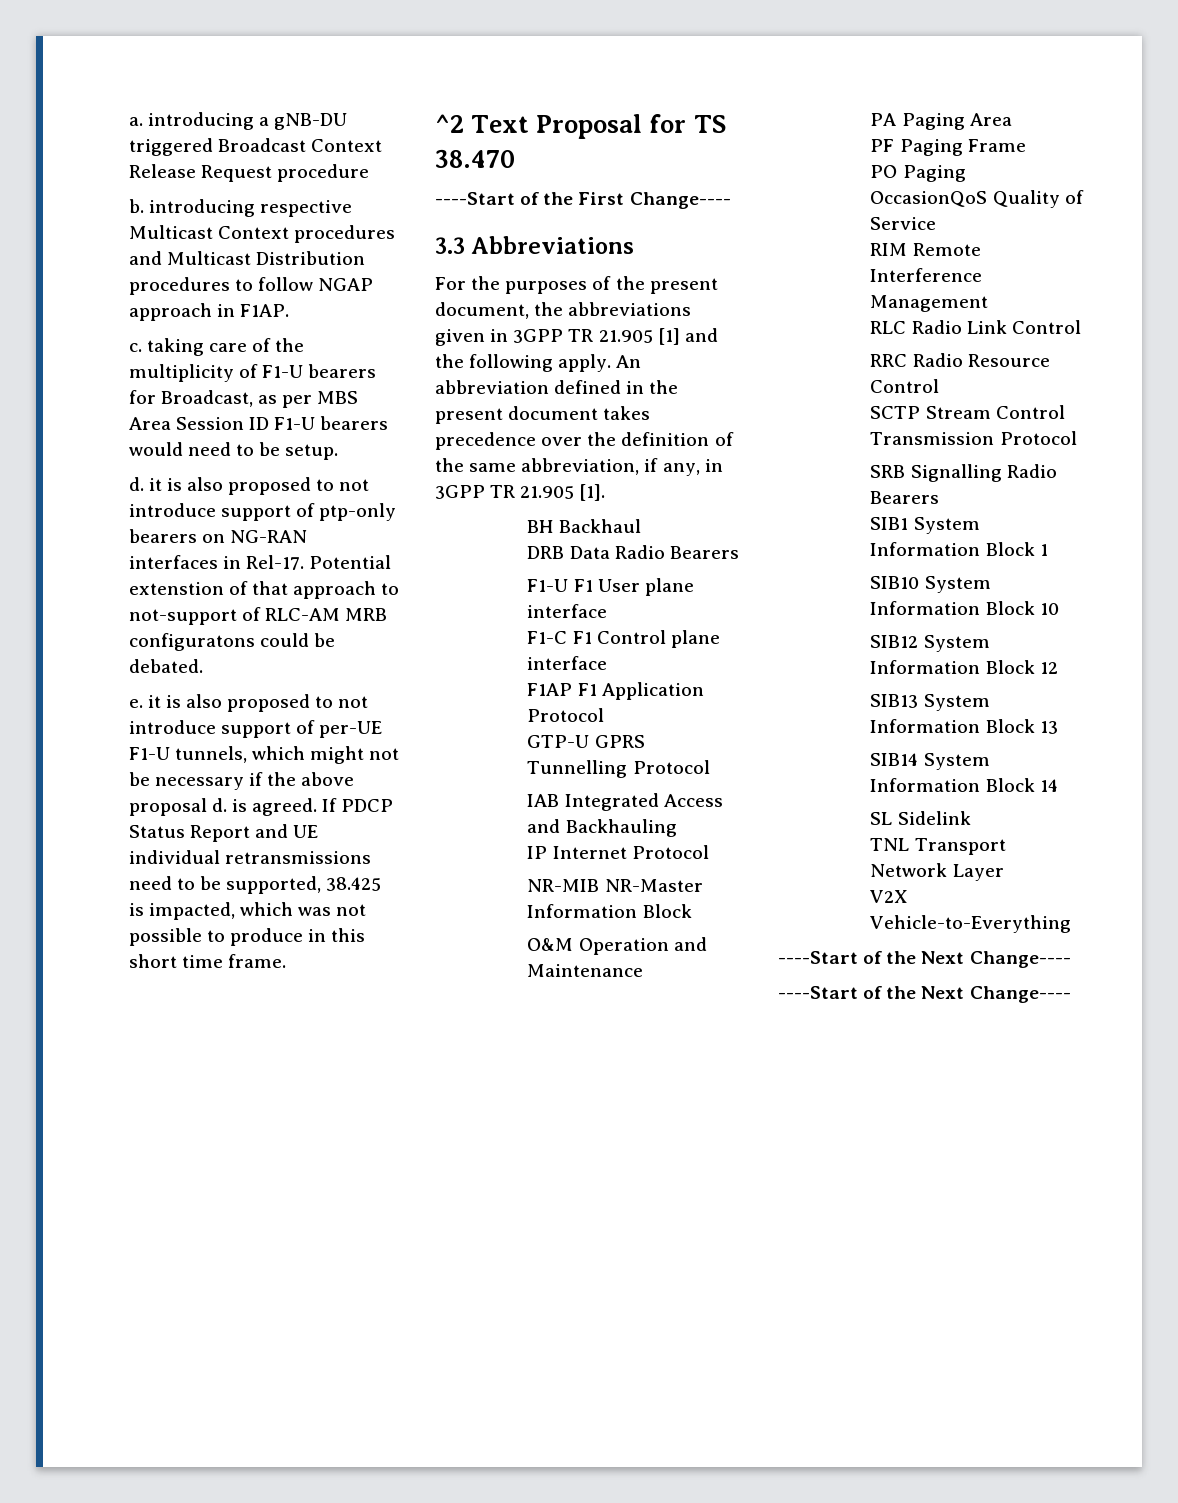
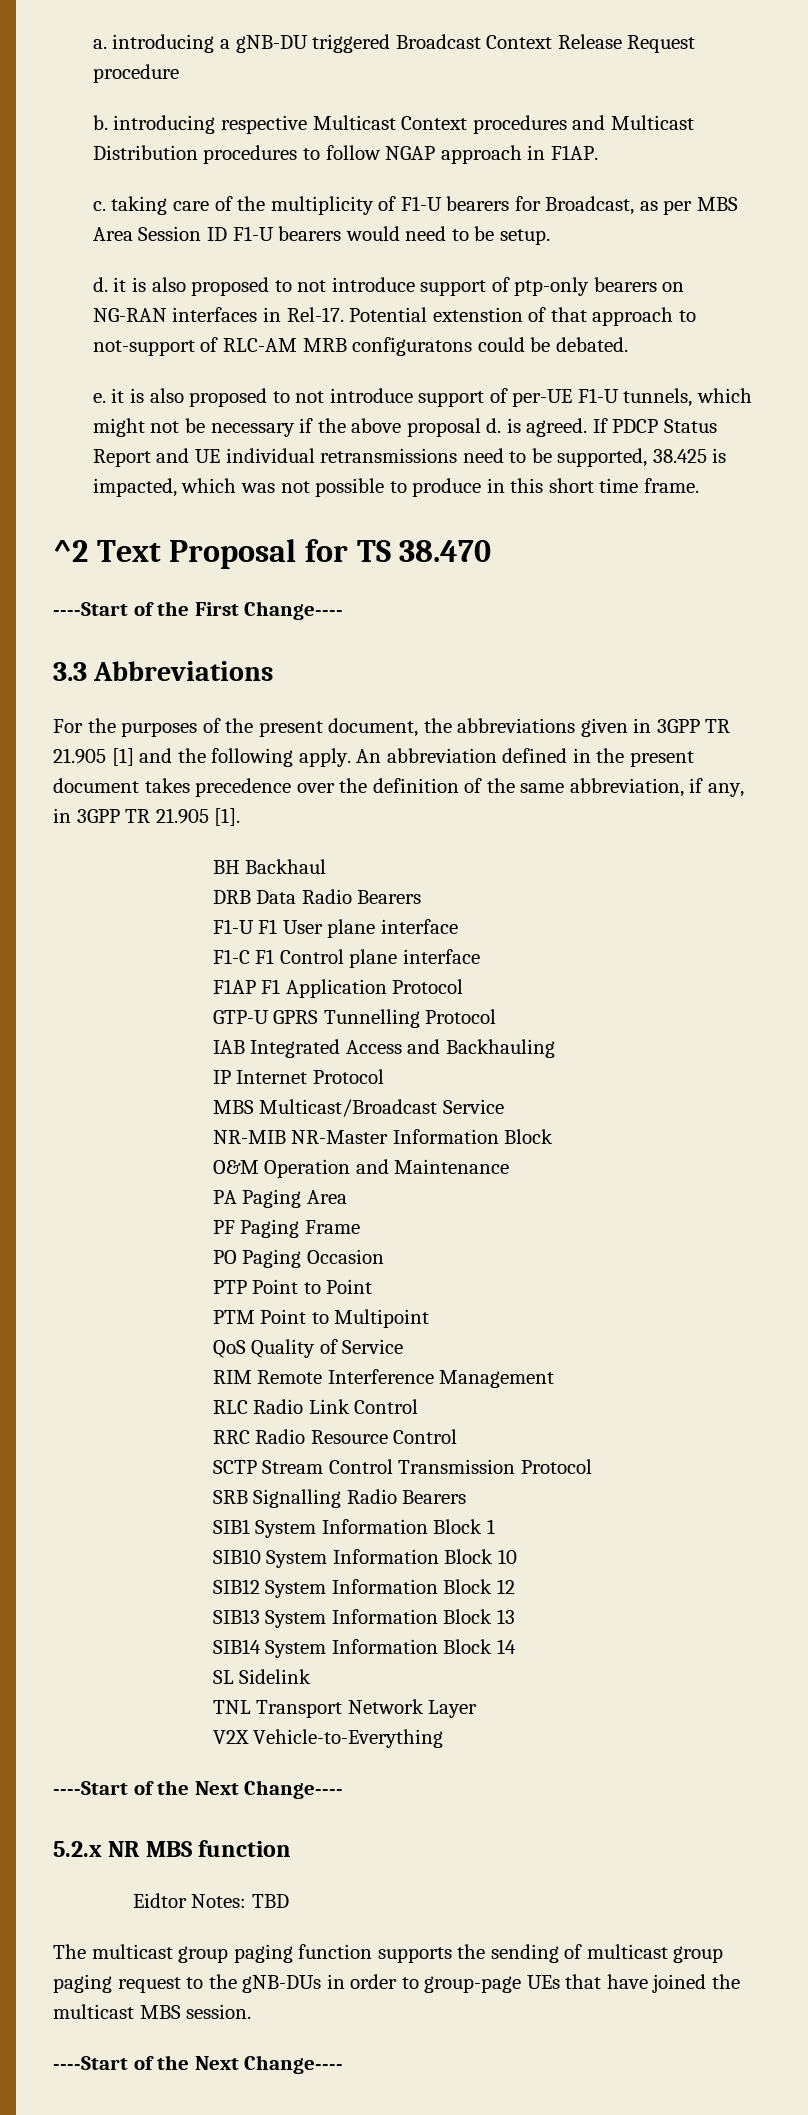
(709, 852) none -> [212,1099,504,1117] // MBS Multicast/Broadcast Service
[870,191,988,207] OccasionQoS -> [306,1249,384,1264] [212,1279,373,1294] [212,1309,430,1328] [212,1340,246,1358] Occasion // PTP Point to Point // PTM Point to Multipoint // QoS
(1071, 959) none -> [53,1840,292,1857] [132,1893,289,1908] [53,1944,724,1963] [53,1974,740,1993] [53,2004,252,2019] // 5.2.x NR MBS function // Eidtor Notes: TBD // The multicast group paging function supports the sending of multicast group paging request to the gNB-DUs in order to group-page UEs that have joined the multicast MBS session.

